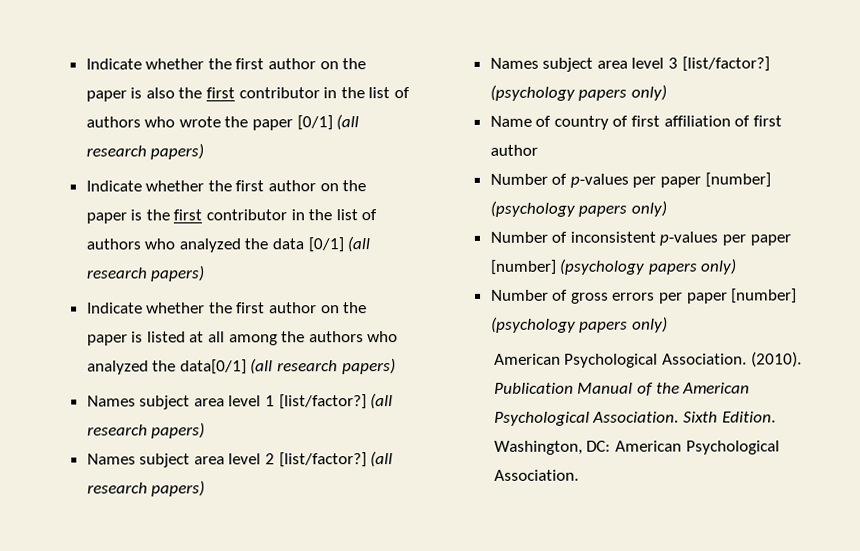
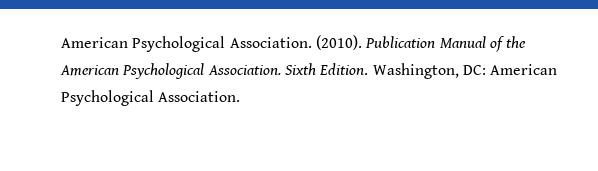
[85,58,367,70] [85,87,410,102] [85,114,360,131] [85,143,205,160] [85,180,367,192] [85,209,378,224] [85,236,371,253] [85,265,206,282] [86,302,368,314] [86,331,399,346] [86,358,396,375] [86,393,394,410] [86,422,206,439] [86,451,394,468] [86,480,206,497] [489,56,770,72] [489,84,667,101] [489,115,782,130] [489,144,538,156] [489,172,771,188] [489,200,667,217] [489,231,791,246] [489,258,737,275] [490,288,798,304] [490,316,668,333] Indicate whether the first author on the paper is also the first contributor in the list of authors who wrote the paper [0/1] (all research papers) // Indicate whether the first author on the paper is the first contributor in the list of authors who analyzed the data [0/1] (all research papers) // Indicate whether the first author on the paper is listed at all among the authors who analyzed the data[0/1] (all research papers) // Names subject area level 1 [list/factor?] (all research papers) // Names subject area level 2 [list/factor?] (all research papers) // Names subject area level 3 [list/factor?] (psychology papers only) // Name of country of first affiliation of first author // Number of p-values per paper [number] (psychology papers only) // Number of inconsistent p-values per paper [number] (psychology papers only) // Number of gross errors per paper [number] (psychology papers only) // -> (60, 42) none

